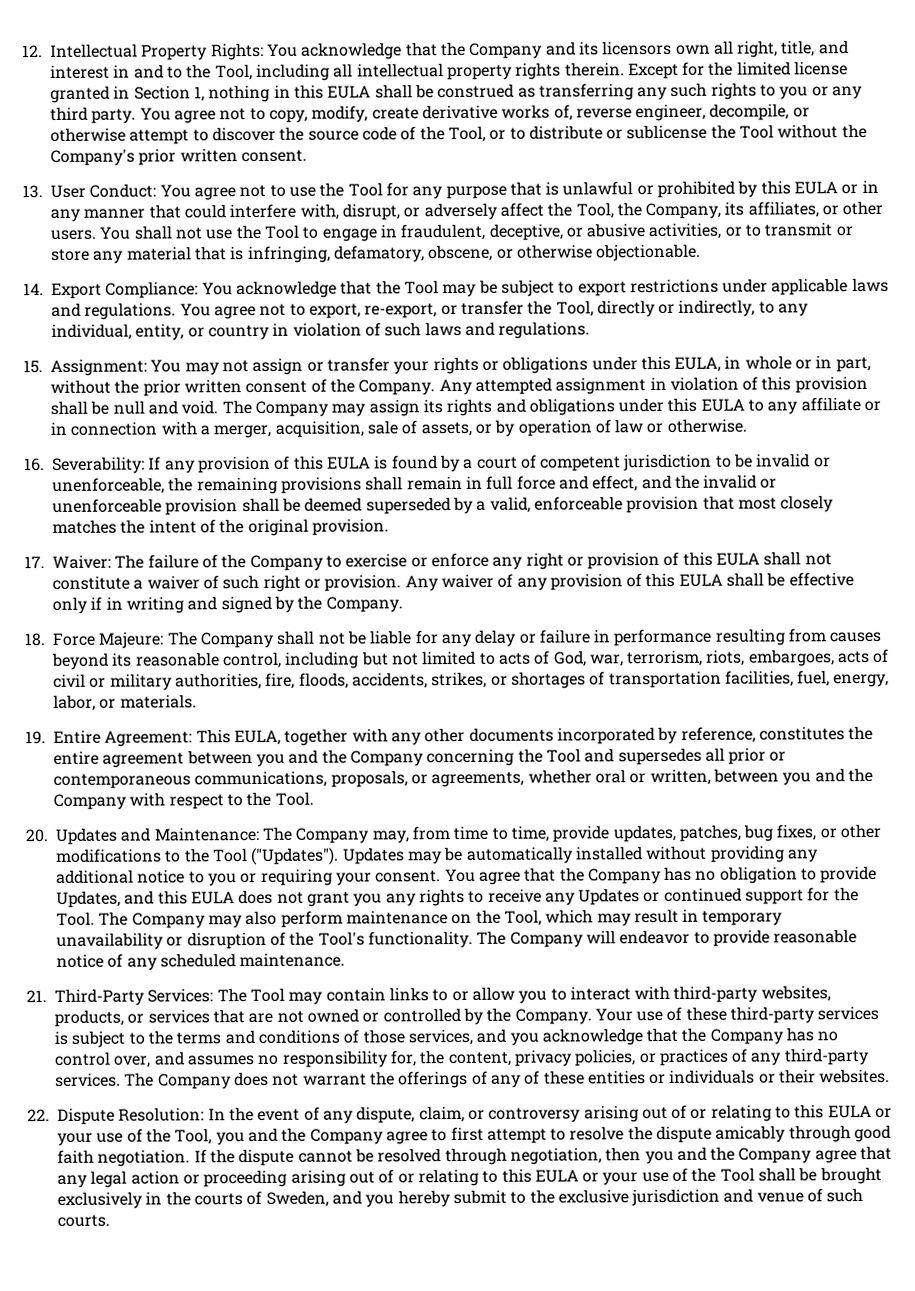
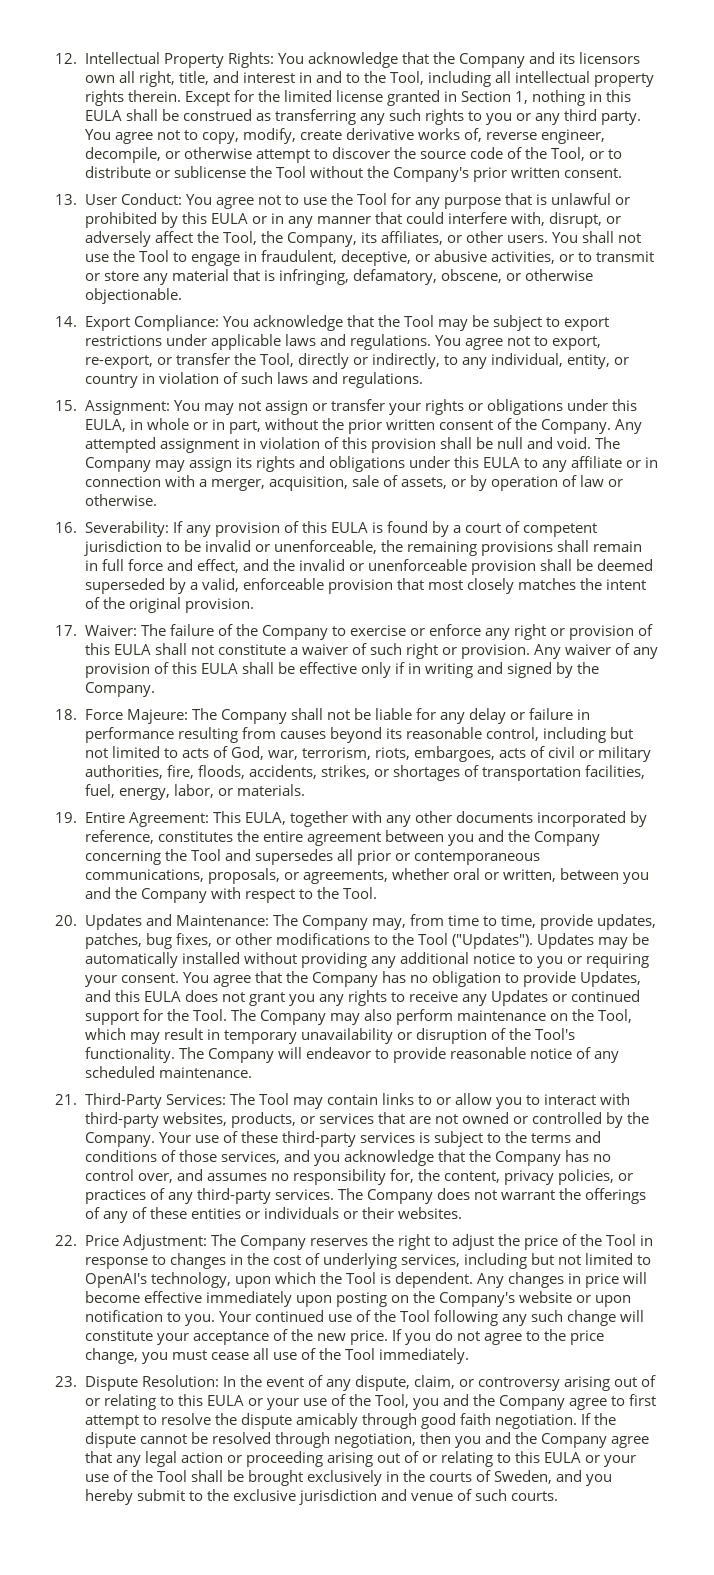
(50, 1115) none -> [84,1234,654,1250] [84,1253,652,1269] [84,1272,648,1288] [84,1291,631,1307] [84,1310,645,1326] [84,1329,605,1345] [84,1348,469,1364] [55,1376,77,1387] Price Adjustment: The Company reserves the right to adjust the price of the Tool in response to changes in the cost of underlying services, including but not limited to OpenAI's technology, upon which the Tool is dependent. Any changes in price will become effective immediately upon posting on the Company's website or upon notification to you. Your continued use of the Tool following any such change will constitute your acceptance of the new price. If you do not agree to the price change, you must cease all use of the Tool immediately. // 23.

